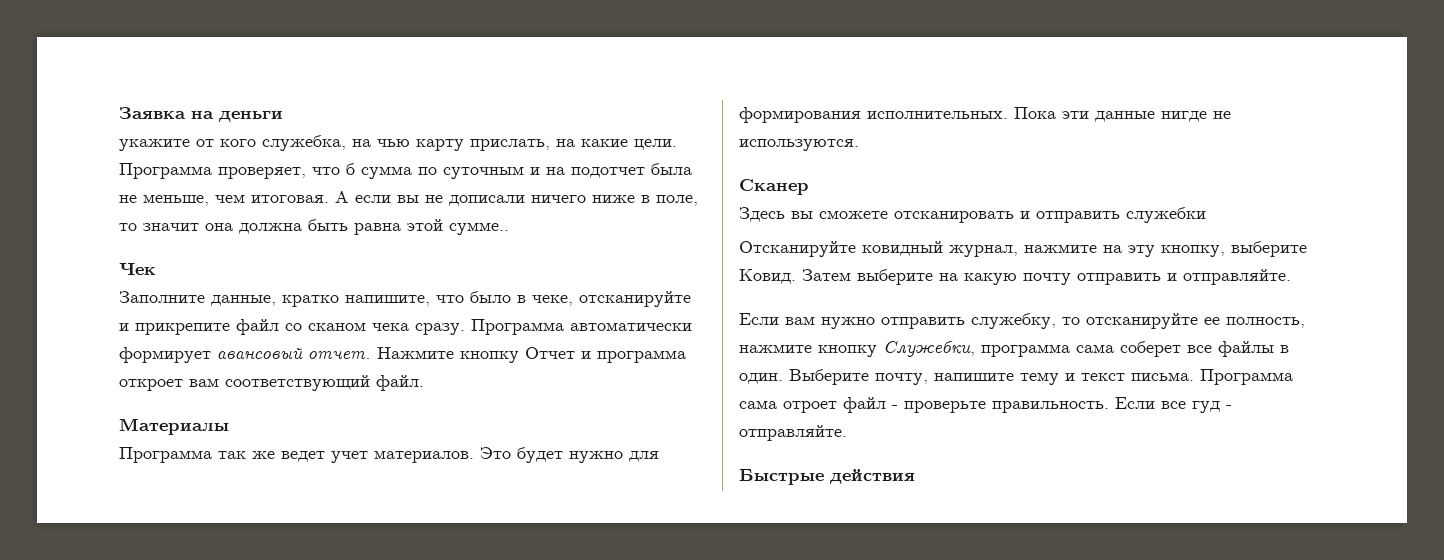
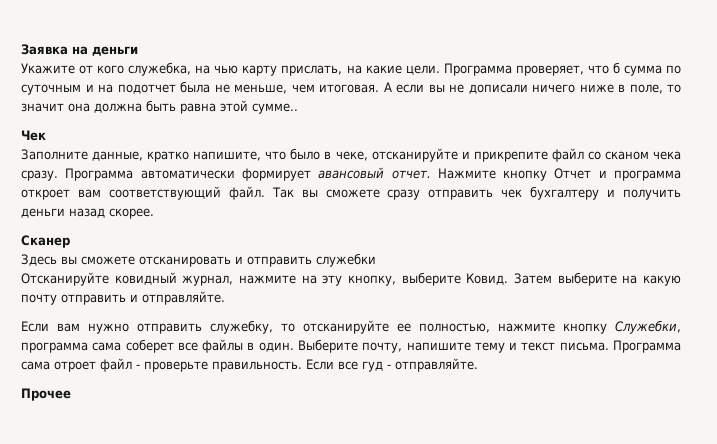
[119,139,190,151] укажите -> [21,63,75,74] Укажите
[119,418,229,435] [119,447,659,463] [739,107,1231,123] [739,139,859,151] // Материалы // Программа так же ведет учет материалов. Это будет нужно для формирования исполнительных. Пока эти данные нигде не используются. -> [271,186,681,200] [21,208,154,219] Так вы сможете сразу отправить чек бухгалтеру и получить деньги назад скорее.
[1226,317,1305,328] полность, -> [419,323,490,333] полностью,
[739,469,915,485] Быстрые действия -> [21,388,71,401] Прочее

